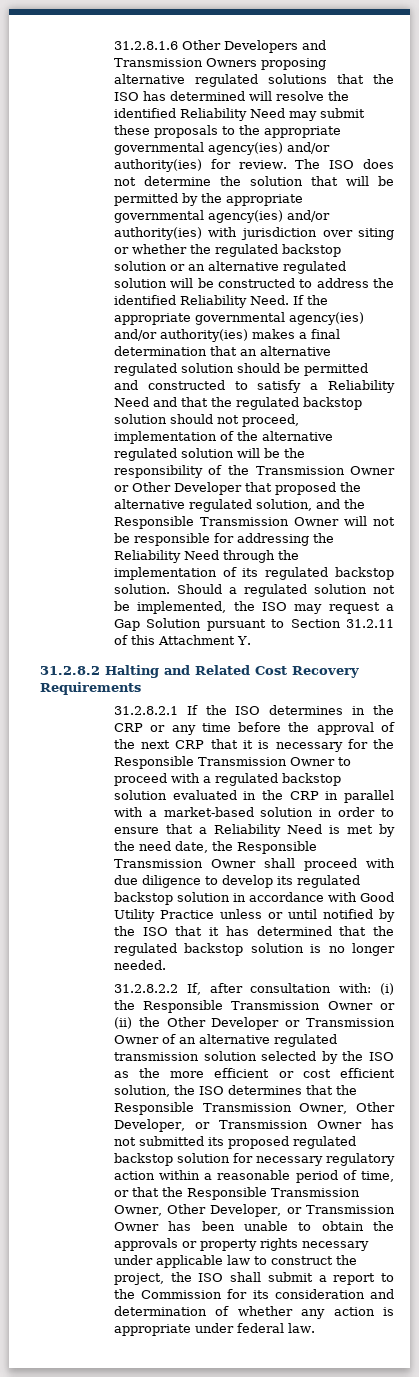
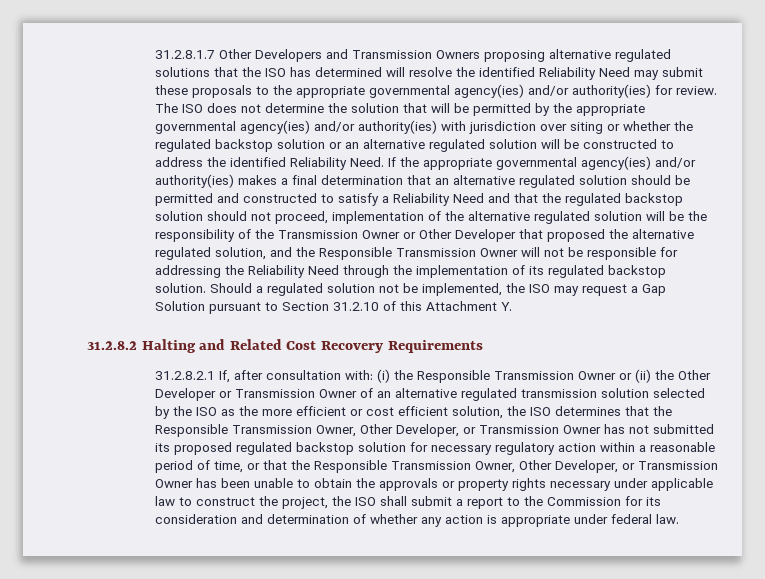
[113,41,178,50] 31.2.8.1.6 -> [155,50,216,59] 31.2.8.1.7
[346,619,394,628] 31.2.11 -> [333,302,380,311] 31.2.10
[186,705,394,715] [113,722,396,735] [113,739,394,752] [113,756,351,769] [113,773,341,786] [113,790,394,803] [113,807,394,817] [113,824,396,837] [113,841,317,854] [113,858,396,871] [113,875,360,888] [113,892,395,905] [113,909,396,922] [113,926,395,936] [113,943,395,956] [113,960,166,970] [113,984,178,993] If the ISO determines in the CRP or any time before the approval of the next CRP that it is necessary for the Responsible Transmission Owner to proceed with a regulated backstop solution evaluated in the CRP in parallel with a market-based solution in order to ensure that a Reliability Need is met by the need date, the Responsible Transmission Owner shall proceed with due diligence to develop its regulated backstop solution in accordance with Good Utility Practice unless or until notified by the ISO that it has determined that the regulated backstop solution is no longer needed. // 31.2.8.2.2 -> (216, 375) none

